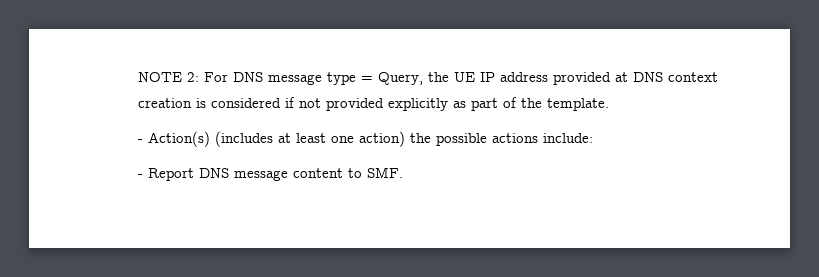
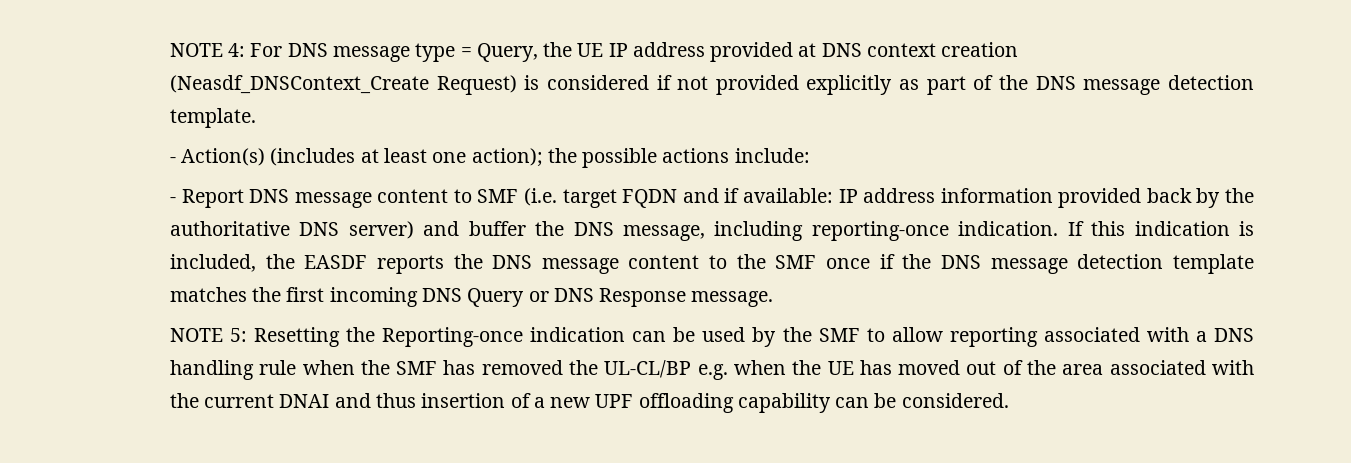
[138,72,200,82] NOTE 2: -> [169,43,246,57] NOTE 4:
(193, 103) none -> [169,75,517,95] (Neasdf_DNSContext_Create Request)
(543, 103) none -> [1035,75,1254,95] DNS message detection
[359,131,406,147] action) -> [471,148,543,167] action);
[367,167,404,178] SMF. -> [477,188,1254,208] [169,221,1255,241] [169,254,1254,274] [169,287,774,307] [169,327,1254,347] [169,360,1255,380] [169,393,1009,413] SMF (i.e. target FQDN and if available: IP address information provided back by the authoritative DNS server) and buffer the DNS message, including reporting-once indication. If this indication is included, the EASDF reports the DNS message content to the SMF once if the DNS message detection template matches the first incoming DNS Query or DNS Response message. // NOTE 5: Resetting the Reporting-once indication can be used by the SMF to allow reporting associated with a DNS handling rule when the SMF has removed the UL-CL/BP e.g. when the UE has moved out of the area associated with the current DNAI and thus insertion of a new UPF offloading capability can be considered.

